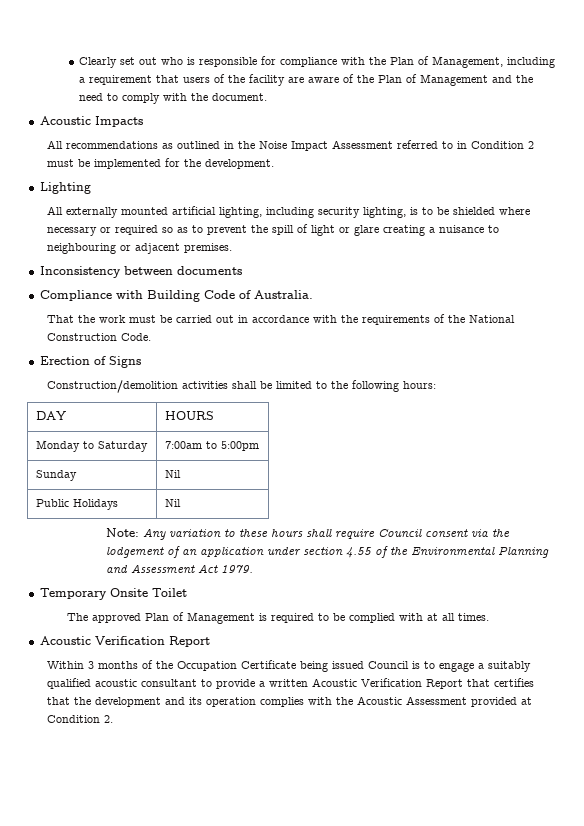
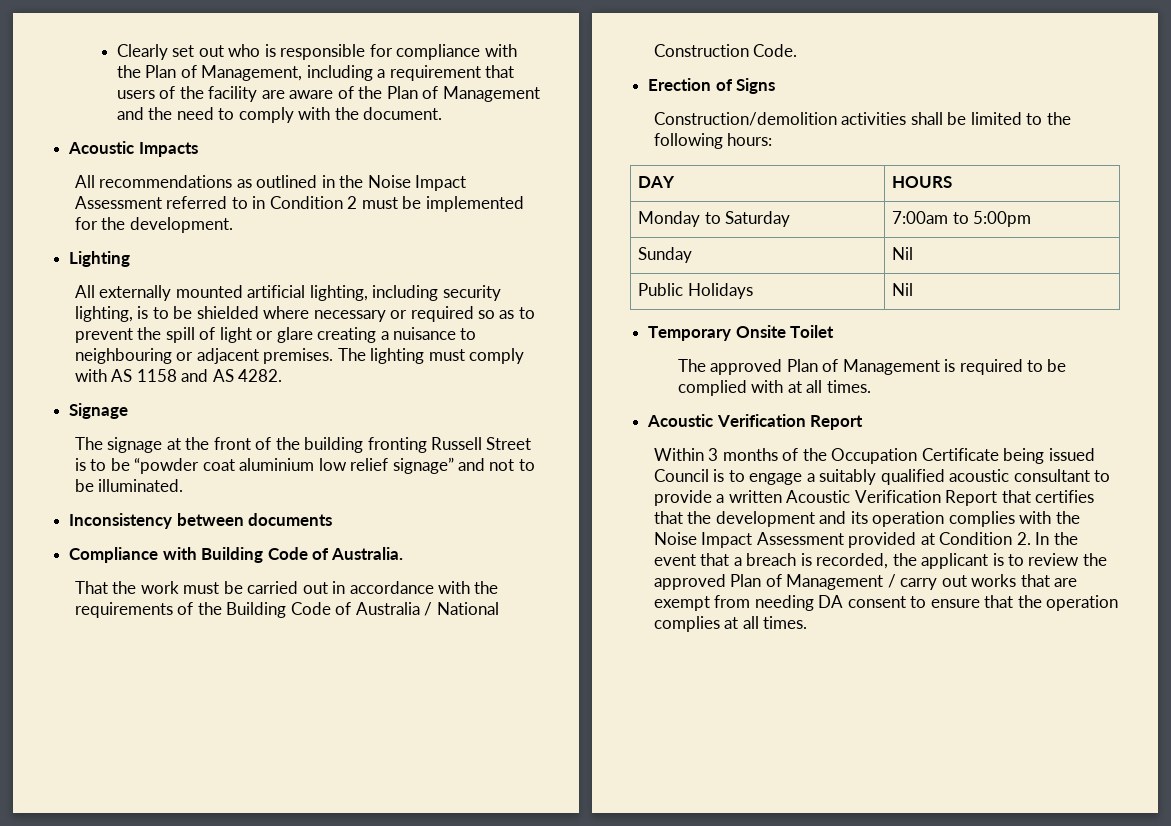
(232, 248) none -> [337,348,525,364] [74,369,283,382] [69,403,129,419] [74,437,532,453] [74,457,535,474] [74,479,184,492] The lighting must comply with AS 1158 and AS 4282. // Signage // The signage at the front of the building fronting Russell Street is to be “powder coat aluminium low relief signage” and not to be illuminated.
(465, 319) none -> [226,602,433,618] Building Code of Australia /
[106,528,511,540] [106,546,550,558] [106,564,254,573] // Note: Any variation to these hours shall require Council consent via the lodgement of an application under section 4.55 of the Environmental Planning and Assessment Act 1979. -> (914, 289) none
[356,696,402,705] Acoustic -> [653,532,753,548] Noise Impact
(113, 719) none -> [1035,532,1078,545] [653,553,1107,569] [653,574,1078,590] [653,595,1119,611] [653,616,808,632] In the event that a breach is recorded, the applicant is to review the approved Plan of Management / carry out works that are exempt from needing DA consent to ensure that the operation complies at all times.

